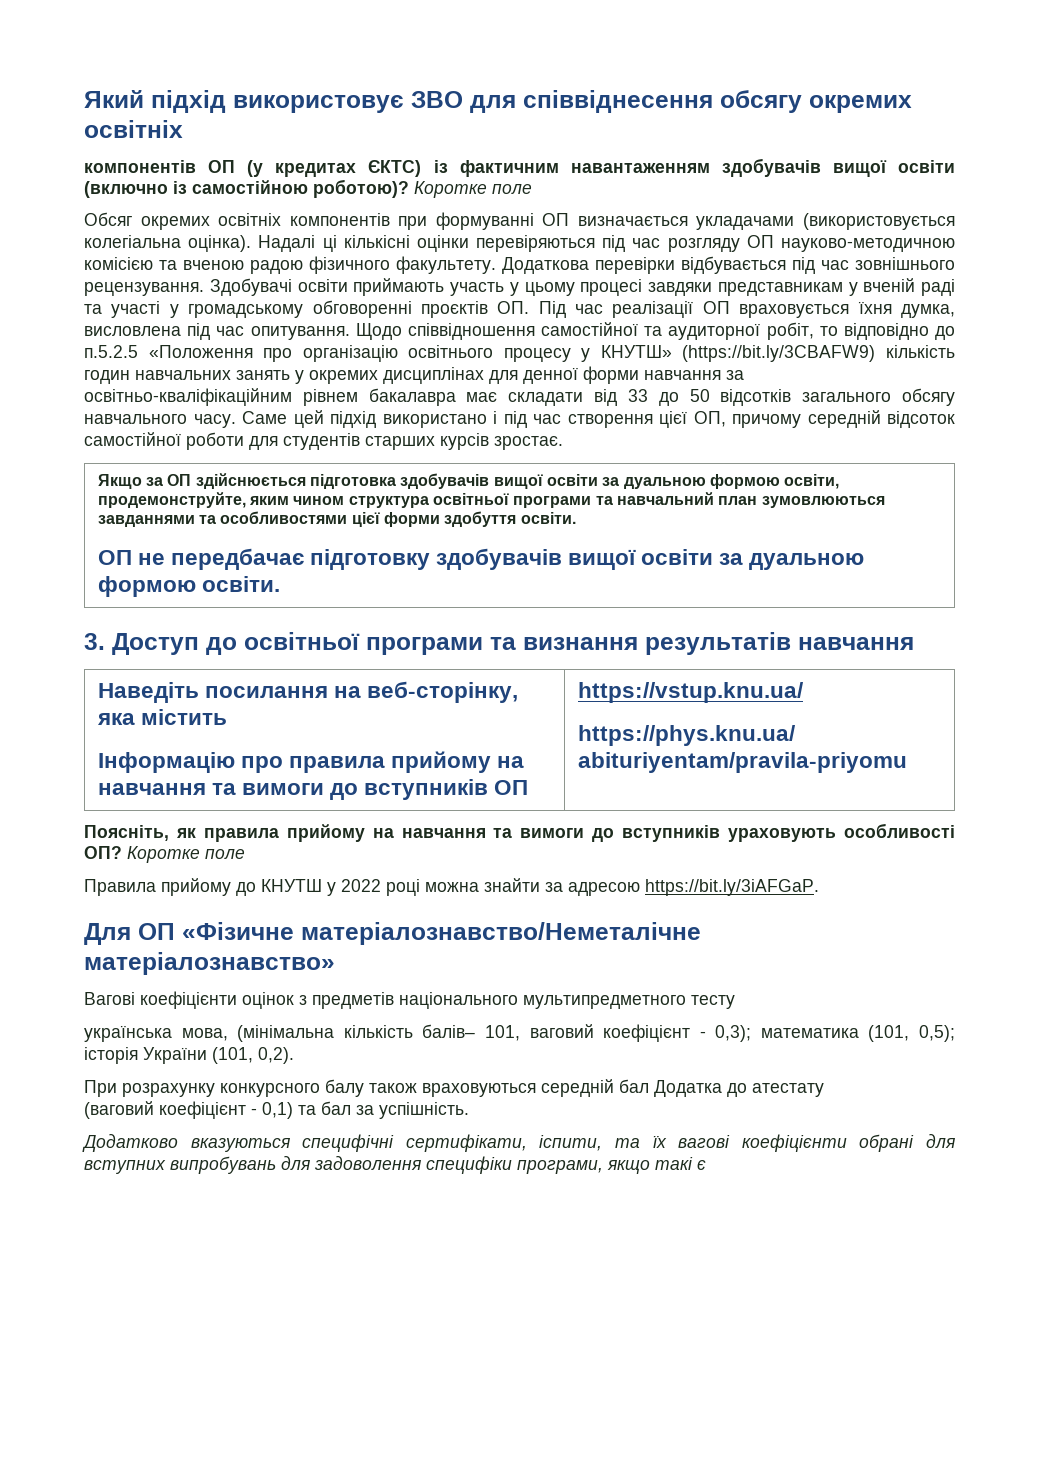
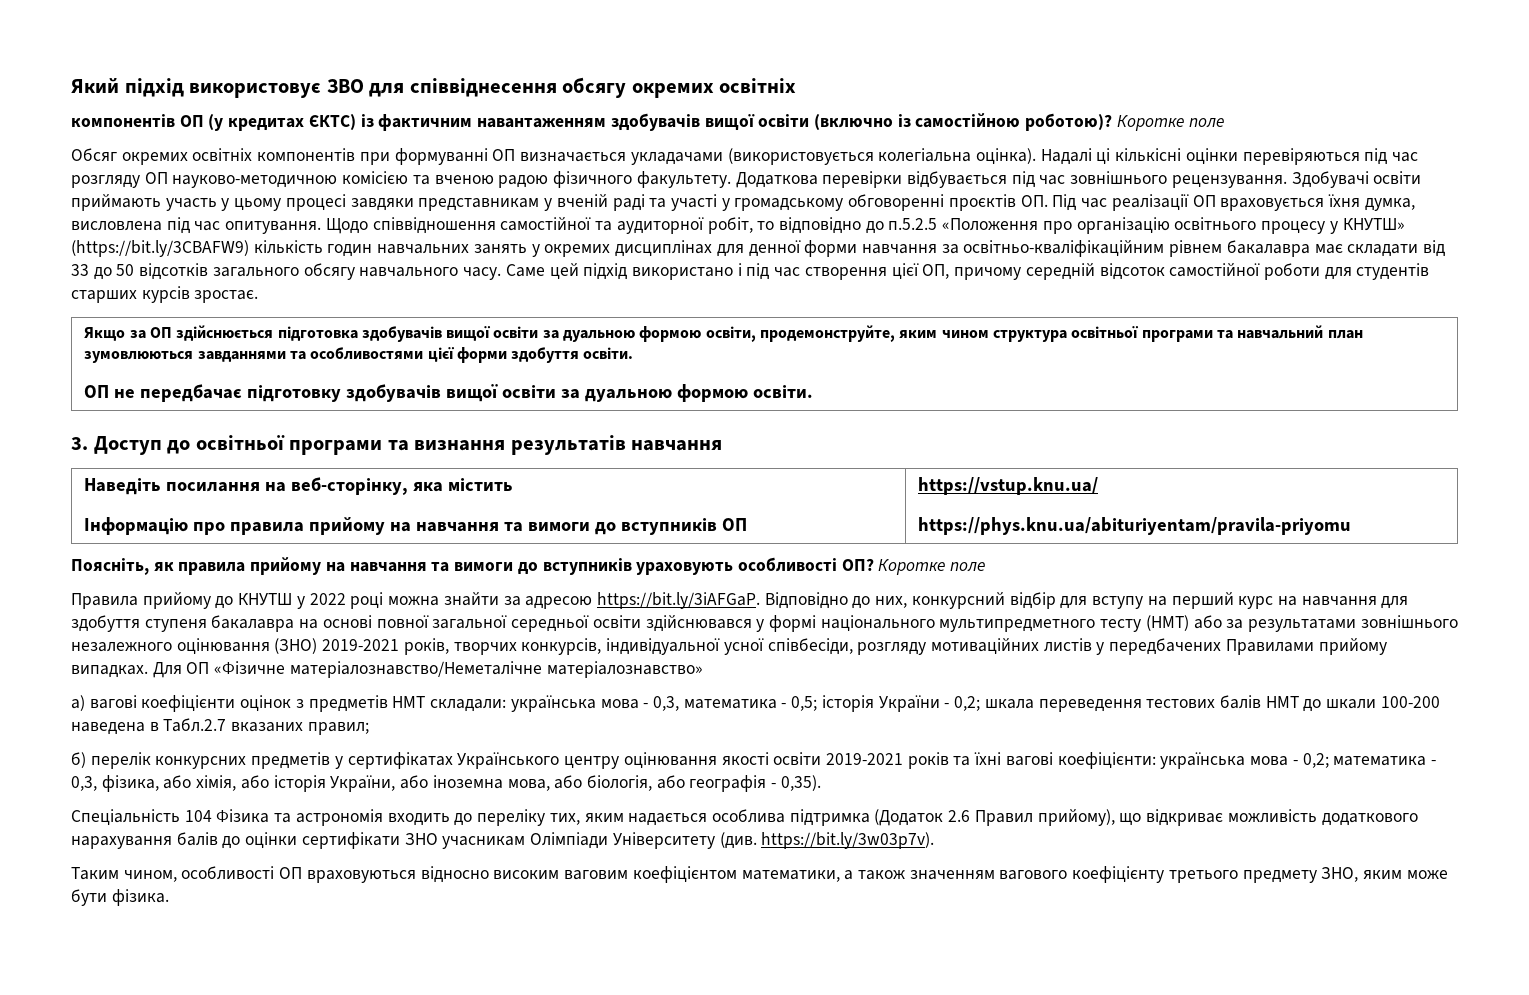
(819, 887) // -> [764,592,1409,609] [71,615,1458,632] [71,638,1387,655] [71,665,148,678] Відповідно до них, конкурсний відбір для вступу на перший курс на навчання для здобуття ступеня бакалавра на основі повної загальної середньої освіти здійснювався у формі національного мультипредметного тесту (НМТ) або за результатами зовнішнього незалежного оцінювання (ЗНО) 2019-2021 років, творчих конкурсів, індивідуальної усної співбесіди, розгляду мотиваційних листів у передбачених Правилами прийому випадках.
[84,992,135,1005] Вагові -> [71,695,137,711] а) вагові
[399,992,735,1009] [84,1024,956,1042] [84,1047,294,1064] [84,1079,824,1097] [84,1101,469,1119] [82,1134,956,1152] [84,1156,706,1174] національного мультипредметного тесту // українська мова, (мінімальна кількість балів– 101, ваговий коефіцієнт - 0,3); математика (101, 0,5); історія України (101, 0,2). // При розрахунку конкурсного балу також враховуються середній бал Додатка до атестату // (ваговий коефіцієнт - 0,1) та бал за успішність. // Додатково вказуються специфічні сертифікати, іспити, та їх вагові коефіцієнти обрані для вступних випробувань для задоволення специфіки програми, якщо такі є -> [392,695,1440,712] [71,718,369,735] [71,752,1436,769] [71,775,821,792] [71,809,1418,826] [71,832,935,849] [71,866,1448,883] [71,889,169,906] НМТ складали: українська мова - 0,3, математика - 0,5; історія України - 0,2; шкала переведення тестових балів НМТ до шкали 100-200 наведена в Табл.2.7 вказаних правил; // б) перелік конкурсних предметів у сертифікатах Українського центру оцінювання якості освіти 2019-2021 років та їхні вагові коефіцієнти: українська мова - 0,2; математика - 0,3, фізика, або хімія, або історія України, або іноземна мова, або біологія, або географія - 0,35). // Спеціальність 104 Фізика та астрономія входить до переліку тих, яким надається особлива підтримка (Додаток 2.6 Правил прийому), що відкриває можливість додаткового нарахування балів до оцінки сертифікати ЗНО учасникам Олімпіади Університету (див. https://bit.ly/3w03p7v). // Таким чином, особливості ОП враховуються відносно високим ваговим коефіцієнтом математики, а також значенням вагового коефіцієнту третього предмету ЗНО, яким може бути фізика.

